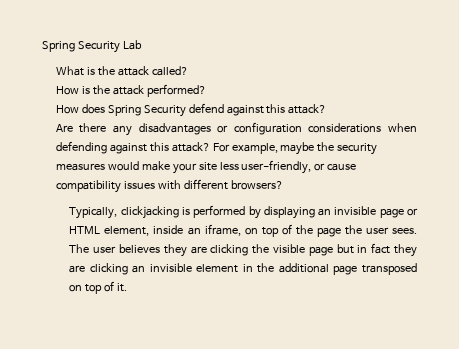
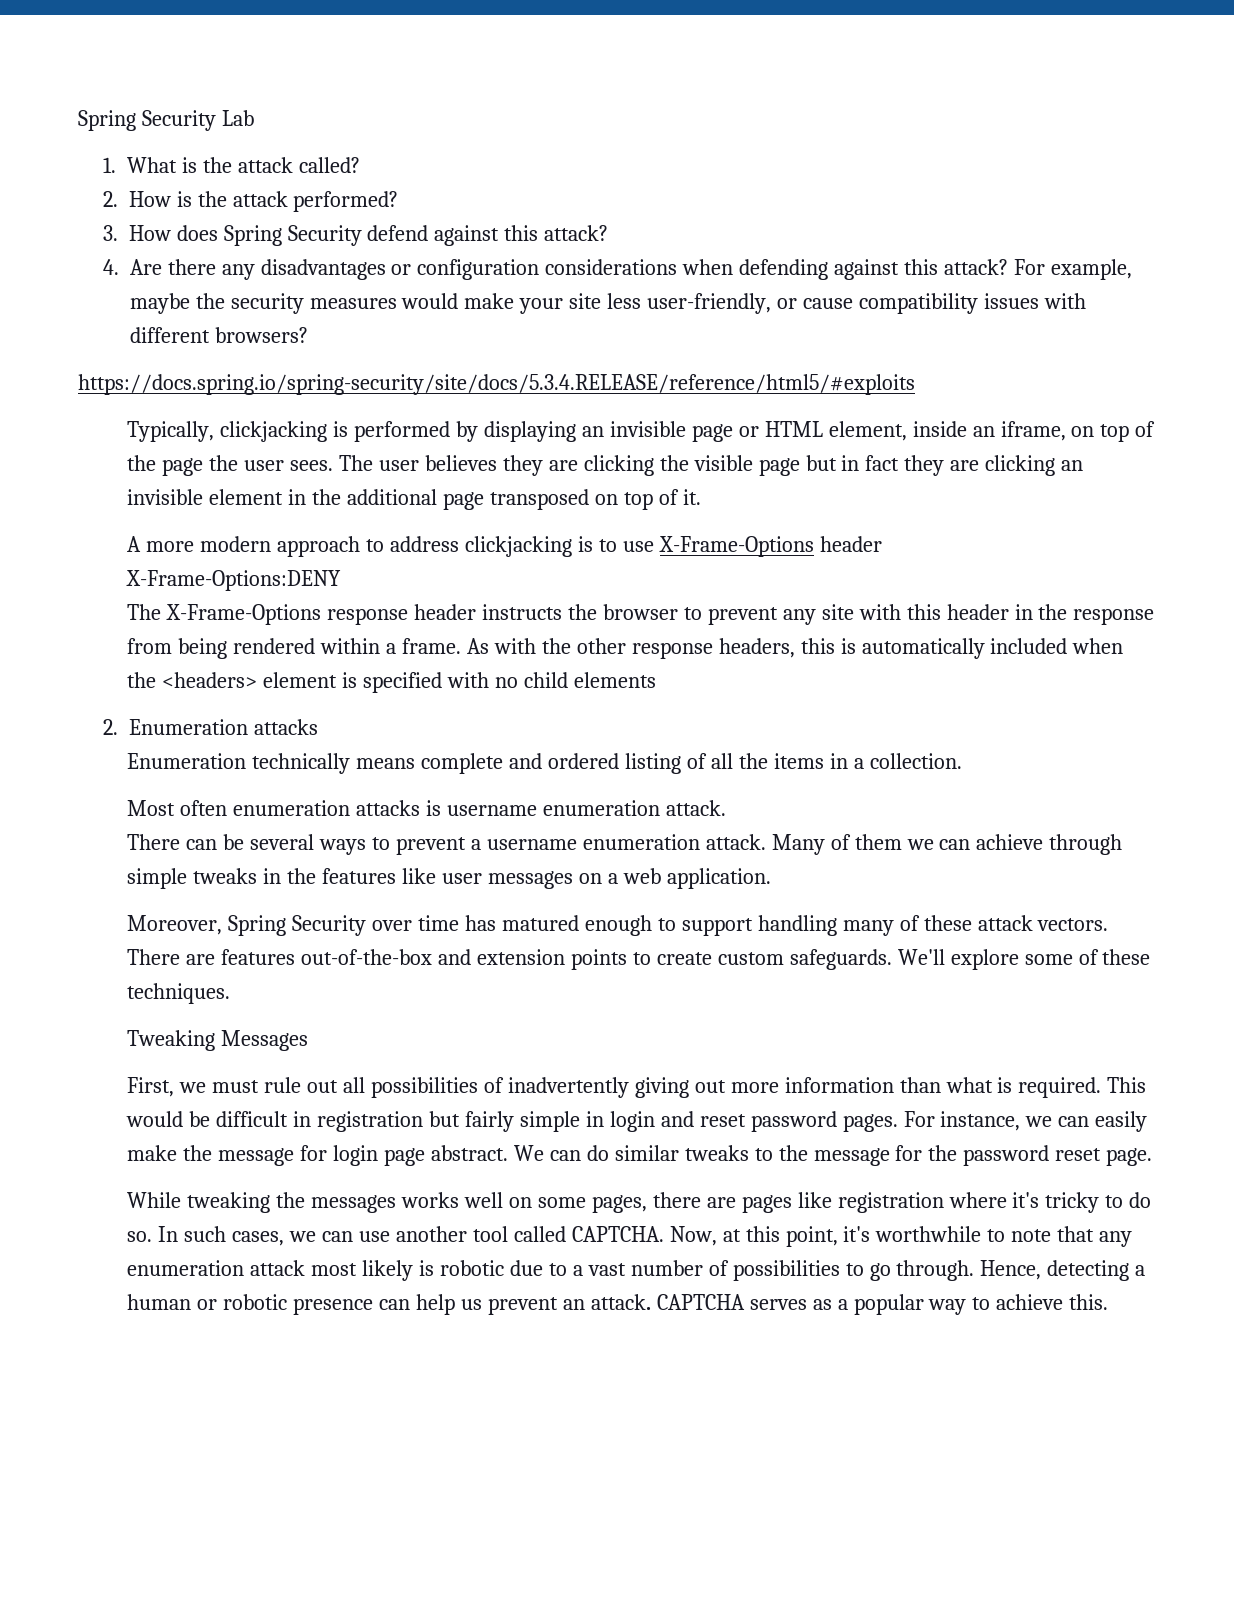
(142, 45) none -> [102,157,116,173] 1.
(188, 71) none -> [102,191,118,207] 2.
(206, 90) none -> [102,225,118,241] 3.
(327, 109) none -> [102,259,119,275] 4.
(283, 185) none -> [78,374,915,395] // https://docs.spring.io/spring-security/site/docs/5.3.4.RELEASE/reference/html5/#exploits
(128, 287) none -> [127,536,882,557] [126,570,342,591] [127,604,1155,625] [127,638,1124,659] [127,672,656,693] [102,719,318,735] [127,753,962,774] [127,800,726,816] [127,834,1123,855] [127,868,771,889] [127,915,1109,936] [127,949,1151,970] [127,983,231,1004] [127,1030,309,1051] [127,1077,1147,1098] [126,1111,1148,1132] [127,1145,1153,1166] [127,1192,1152,1213] [127,1226,1133,1247] [127,1260,1146,1281] [127,1294,1109,1315] // A more modern approach to address clickjacking is to use X-Frame-Options header // X-Frame-Options:DENY // The X-Frame-Options response header instructs the browser to prevent any site with this header in the response from being rendered within a frame. As with the other response headers, this is automatically included when the <headers> element is specified with no child elements // 2. Enumeration attacks // Enumeration technically means complete and ordered listing of all the items in a collection. // Most often enumeration attacks is username enumeration attack. // There can be several ways to prevent a username enumeration attack. Many of them we can achieve through simple tweaks in the features like user messages on a web application. // Moreover, Spring Security over time has matured enough to support handling many of these attack vectors. There are features out-of-the-box and extension points to create custom safeguards. We'll explore some of these techniques. // Tweaking Messages // First, we must rule out all possibilities of inadvertently giving out more information than what is required. This would be difficult in registration but fairly simple in login and reset password pages. For instance, we can easily make the message for login page abstract. We can do similar tweaks to the message for the password reset page. // While tweaking the messages works well on some pages, there are pages like registration where it's tricky to do so. In such cases, we can use another tool called CAPTCHA. Now, at this point, it's worthwhile to note that any enumeration attack most likely is robotic due to a vast number of possibilities to go through. Hence, detecting a human or robotic presence can help us prevent an attack. CAPTCHA serves as a popular way to achieve this.

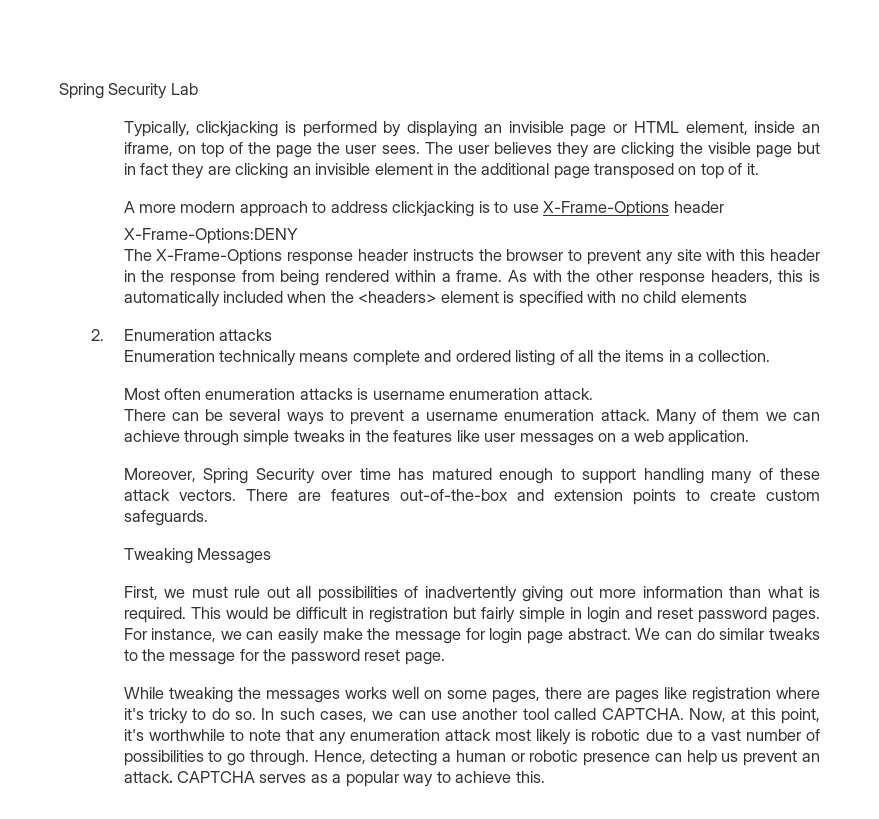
[102,157,361,173] [102,191,399,212] [102,225,609,246] [102,259,1132,280] [129,293,1086,314] [129,327,308,343] [78,374,915,395] // 1. What is the attack called? // 2. How is the attack performed? // 3. How does Spring Security defend against this attack? // 4. Are there any disadvantages or configuration considerations when defending against this attack? For example, maybe the security measures would make your site less user-friendly, or cause compatibility issues with different browsers? // https://docs.spring.io/spring-security/site/docs/5.3.4.RELEASE/reference/html5/#exploits -> (198, 89) none
[897,949,1151,970] [127,983,231,1004] We'll explore some of these techniques. -> (208, 518) none

